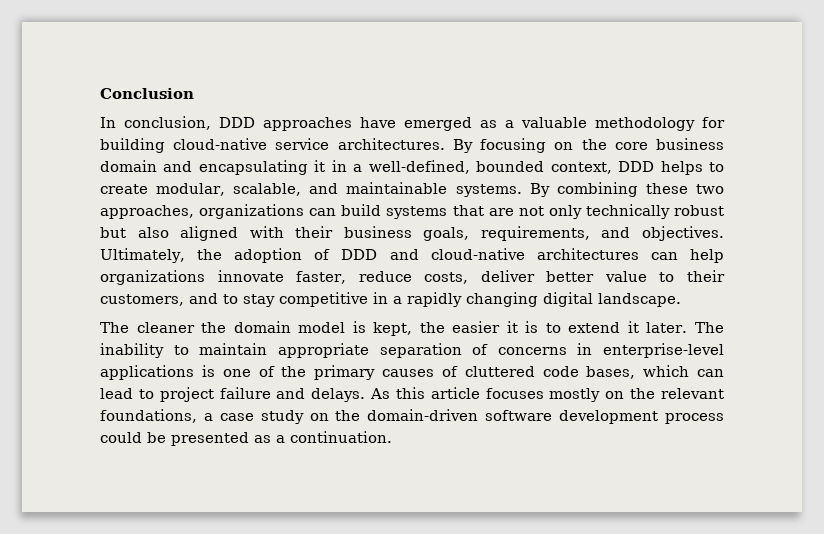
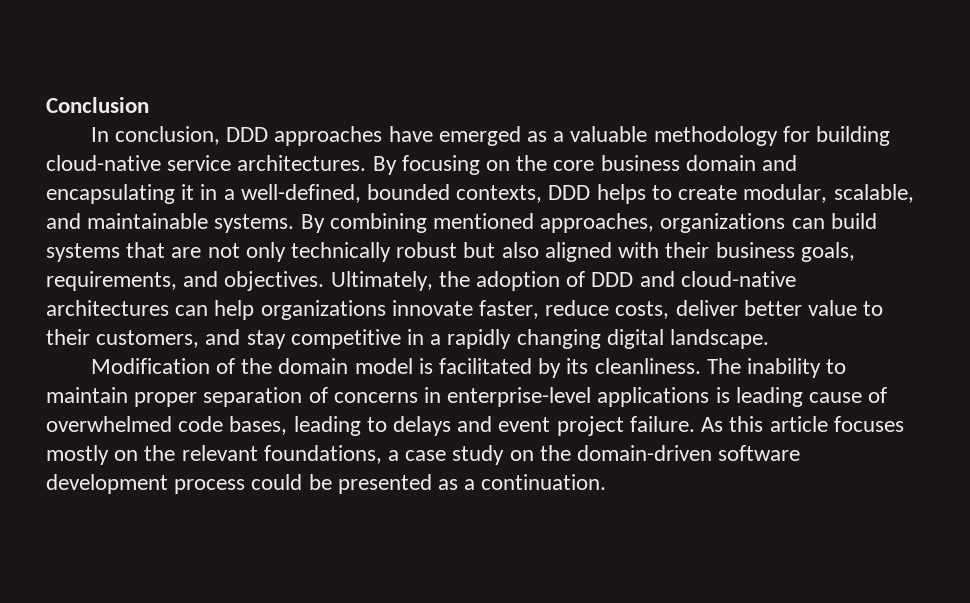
[550,162,612,174] context, -> [456,185,543,203] contexts,
[645,183,724,194] these two -> [433,213,535,229] mentioned
[223,294,238,304] to -> (241, 337) none
[100,322,195,333] The cleaner -> [90,358,235,374] Modification of
[373,321,688,336] kept, the easier it is to extend it later. -> [438,358,701,378] facilitated by its cleanliness.
[277,343,369,358] appropriate -> [134,392,198,407] proper
[222,365,724,380] [100,387,366,402] one of the primary causes of cluttered code bases, which can lead to project failure and delays. -> [735,387,888,407] [46,416,695,436] leading cause of overwhelmed code bases, leading to delays and event project failure.

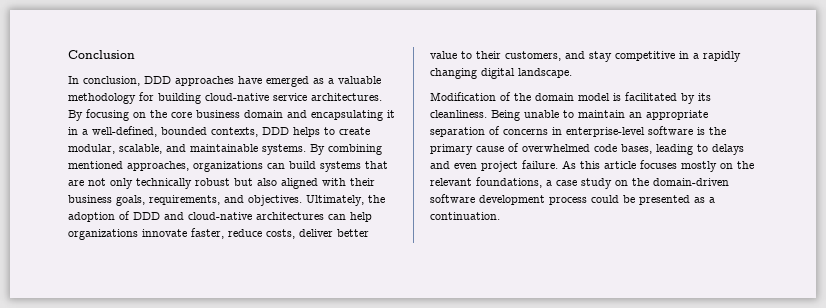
[706,358,847,378] [46,387,198,407] The inability to maintain proper -> [491,110,708,121] Being unable to maintain an appropriate
[597,387,803,407] applications is leading -> [648,126,726,135] [430,144,473,155] software is the primary
[498,417,551,432] event -> [454,163,477,169] even

